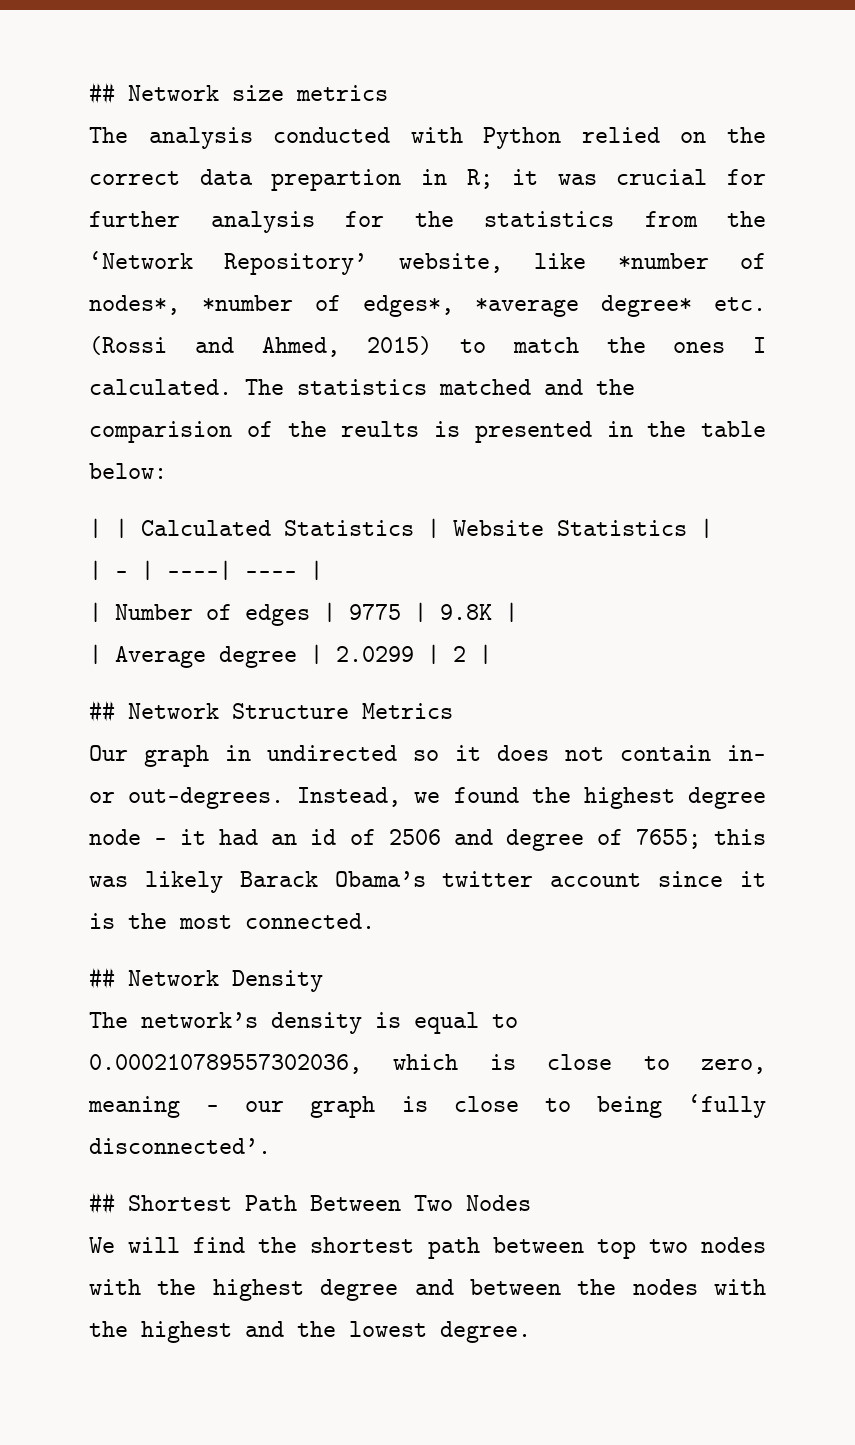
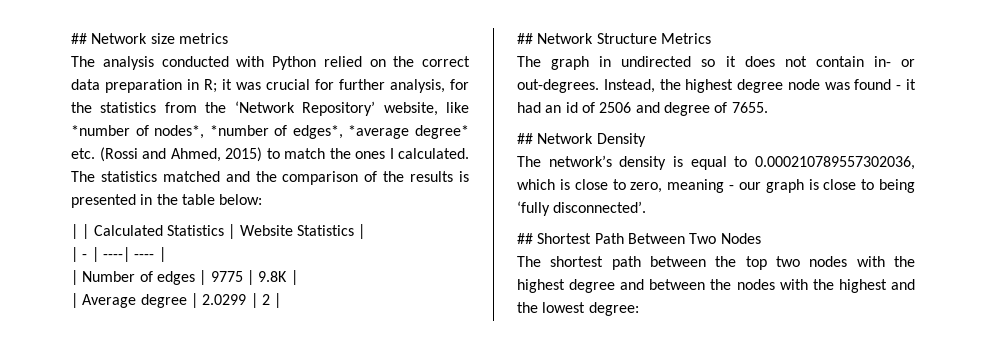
[271,169,402,191] prepartion -> [105,79,182,93] preparation
[210,211,315,233] analysis -> [390,79,445,93] analysis,
[89,421,232,443] comparision -> [282,171,359,185] comparison
[341,421,420,437] reults -> [410,171,454,182] results
[89,745,128,761] Our -> [517,56,541,67] The
[414,787,519,803] we found -> (655, 86) none
(141, 837) none -> [824,79,892,90] was found
[635,829,766,849] [89,871,766,893] [89,913,375,929] 7655; this was likely Barack Obama’s twitter account since it is the most connected. -> [731,102,768,113] 7655.
[89,1237,298,1253] We will find the -> [517,256,541,267] The
(584, 1245) none -> [715,256,737,267] the
[440,1321,531,1343] degree. -> [588,302,639,316] degree:

